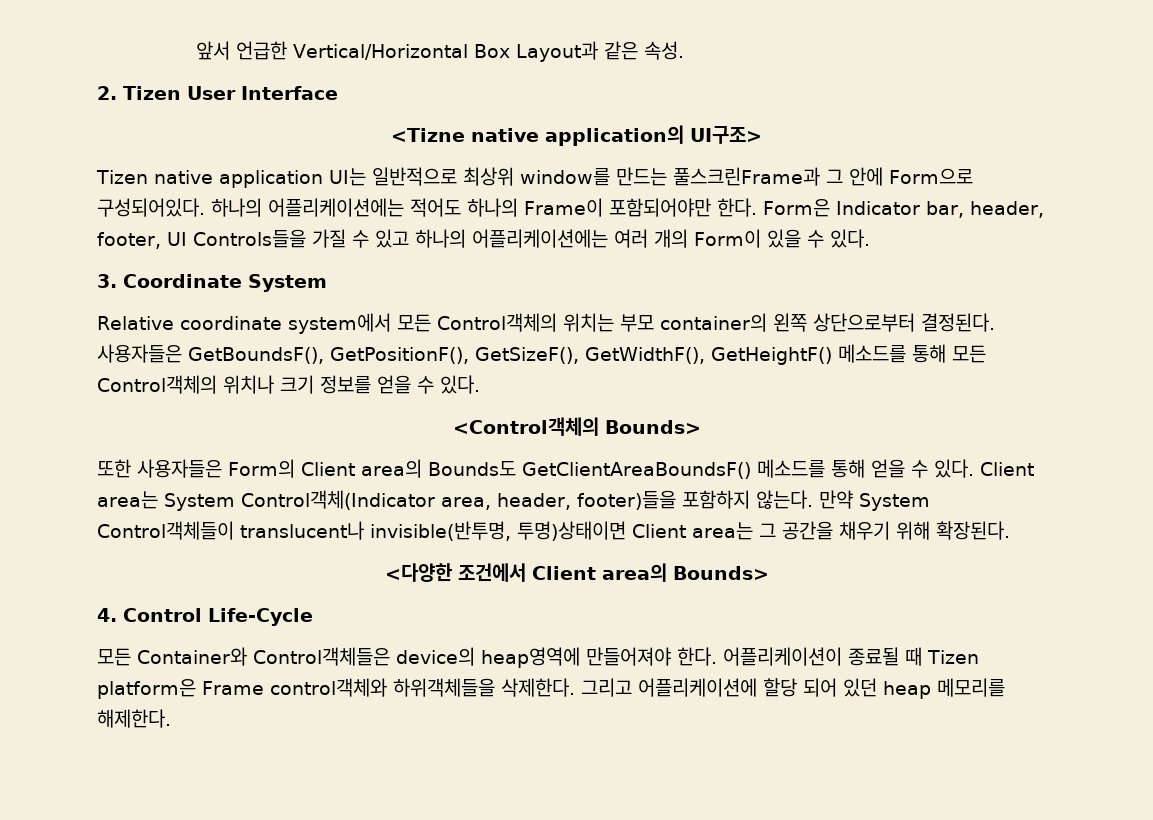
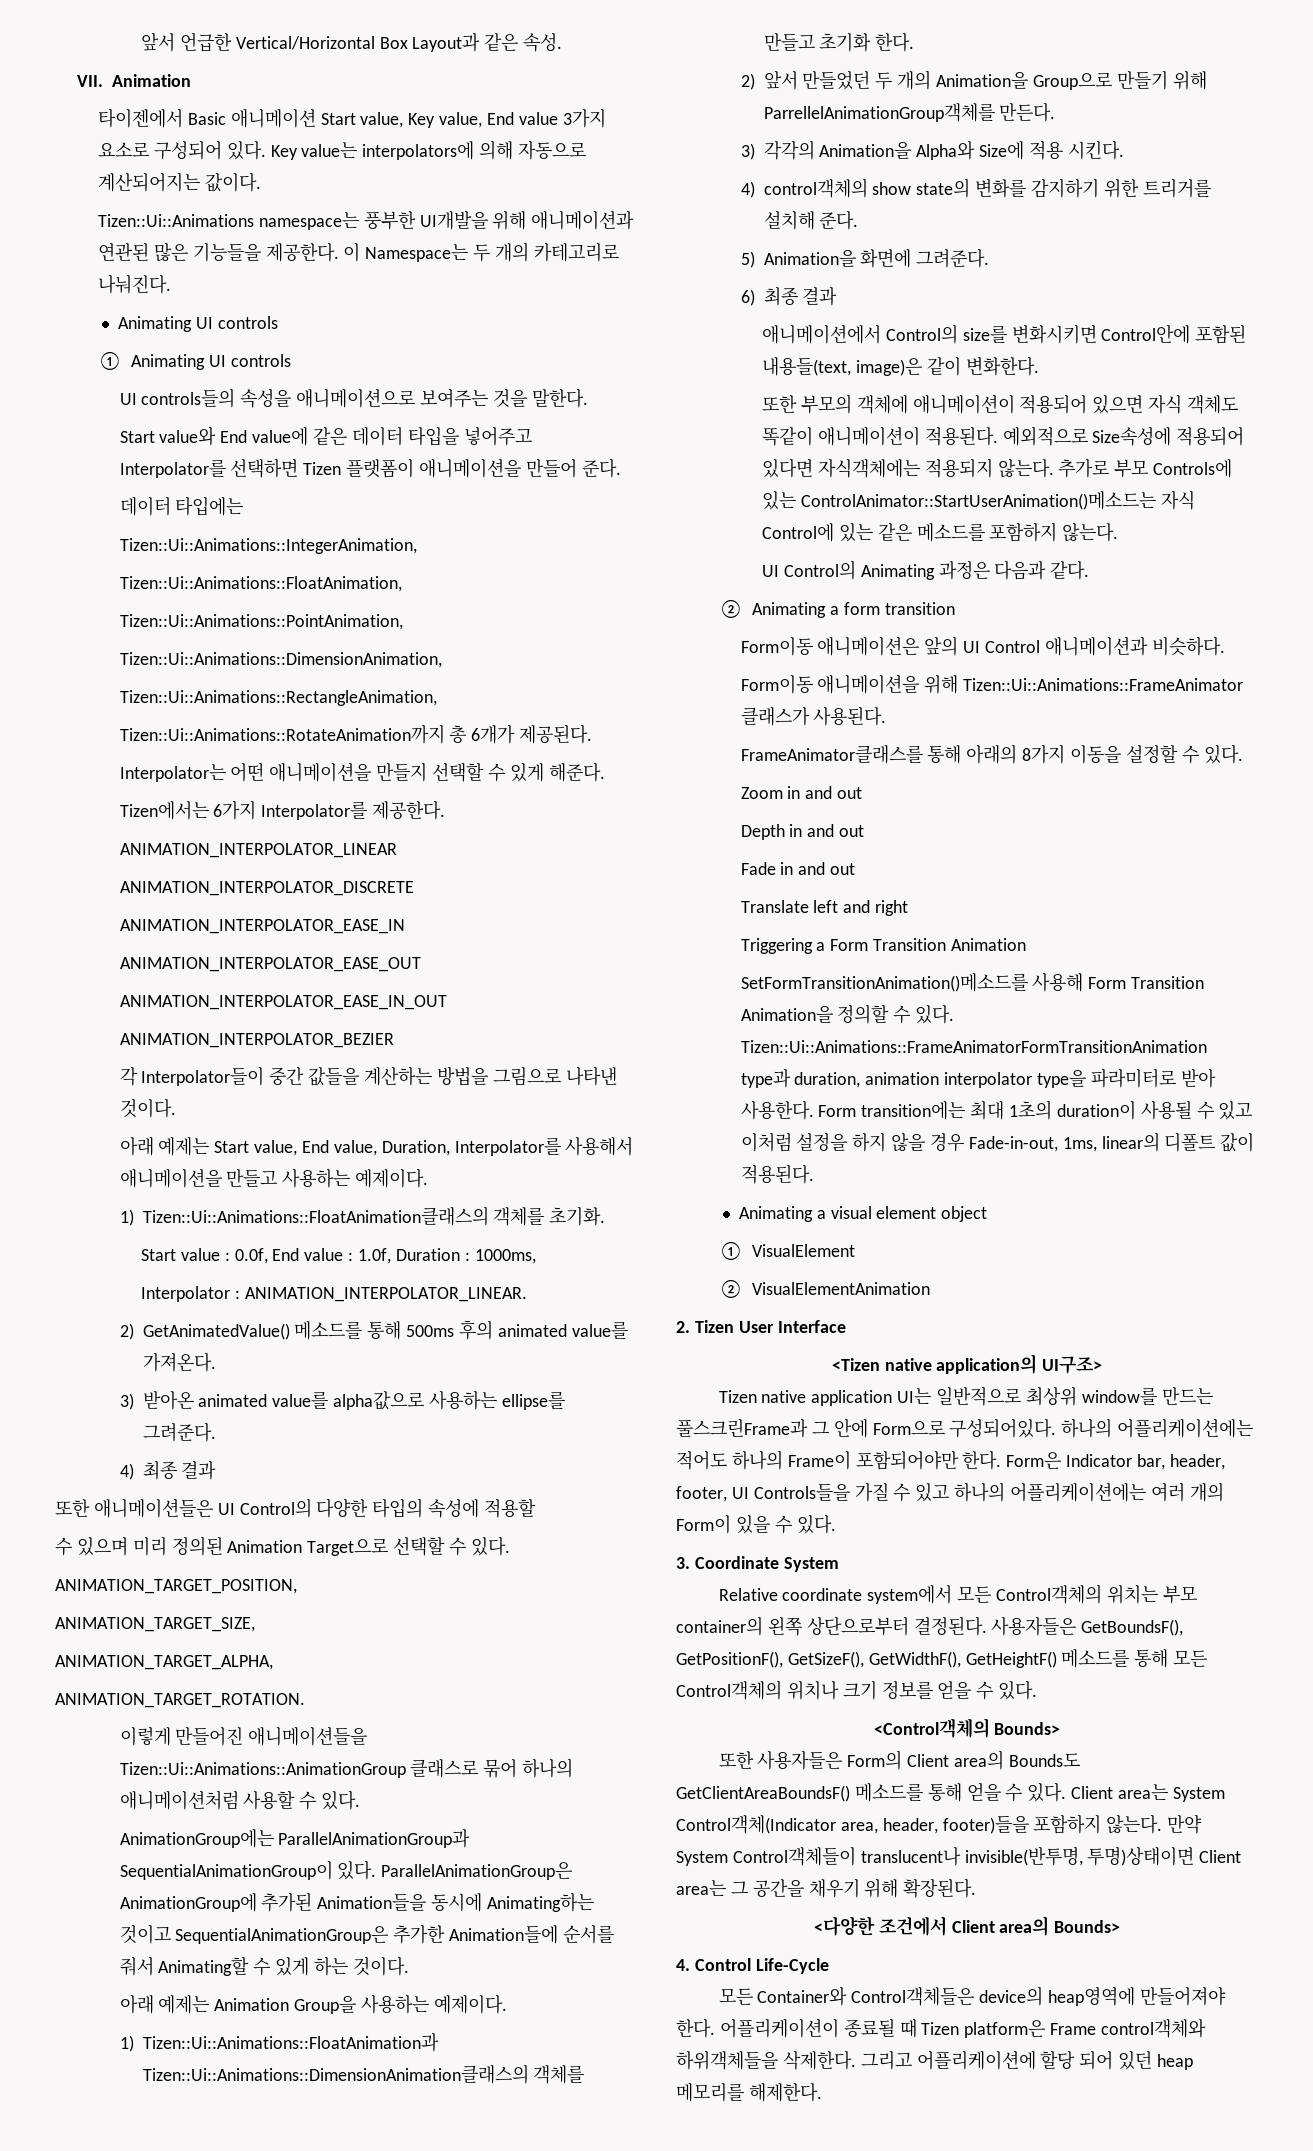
(685, 50) none -> [76,74,191,87] [98,108,606,128] [98,140,587,160] [98,172,261,192] [98,211,635,230] [98,242,619,262] [98,274,172,294] [117,316,278,332] [98,351,291,370] [119,388,588,408] [119,426,532,446] [119,458,621,478] [119,496,244,516] [119,538,417,554] [119,576,402,592] [119,614,403,630] [119,652,442,668] [119,690,437,706] [119,724,593,744] [119,762,605,782] [119,800,446,820] [119,843,397,858] [119,881,414,896] [119,919,405,934] [119,957,421,972] [119,995,447,1010] [119,1033,394,1048] [119,1066,617,1086] [119,1098,176,1118] [119,1137,634,1156] [119,1168,429,1188] [119,1206,606,1226] [141,1248,536,1264] [141,1286,527,1302] [119,1320,628,1340] [142,1352,216,1372] [119,1391,565,1410] [142,1422,216,1442] [119,1461,217,1480] [55,1498,537,1518] [55,1536,510,1556] [55,1579,297,1594] [55,1617,255,1632] [55,1655,273,1670] [55,1693,305,1708] [119,1727,368,1746] [119,1758,574,1778] [119,1790,361,1810] [119,1829,471,1848] [119,1860,573,1880] [119,1893,594,1912] [119,1924,614,1944] [119,1956,409,1976] [119,1994,507,2014] [119,2033,439,2052] [142,2064,585,2084] [763,32,915,52] [740,70,1207,90] [763,102,1056,122] [740,140,1124,160] [740,178,1211,198] [763,210,859,230] [740,248,990,268] [740,287,838,306] [762,324,1247,344] [762,356,1039,376] [762,394,1239,414] [762,426,1245,446] [762,458,1233,478] [762,490,1195,510] [762,522,1119,542] [762,560,1090,580] [719,599,955,618] [740,636,1225,656] [740,675,1244,694] [740,706,887,726] [740,744,1243,764] [740,786,863,799] [740,824,865,840] [740,862,856,875] [740,900,909,916] [740,938,1026,954] [740,973,1205,992] [740,1004,955,1024] [740,1040,1207,1053] [740,1068,1216,1088] [740,1100,1253,1120] [740,1132,1255,1152] [740,1164,814,1184] [738,1206,988,1222] [719,1241,856,1260] [719,1279,931,1298] // VII. Animation // 타이젠에서 Basic 애니메이션 Start value, Key value, End value 3가지 요소로 구성되어 있다. Key value는 interpolators에 의해 자동으로 계산되어지는 값이다. // Tizen::Ui::Animations namespace는 풍부한 UI개발을 위해 애니메이션과 연관된 많은 기능들을 제공한다. 이 Namespace는 두 개의 카테고리로 나눠진다. // Animating UI controls // ① Animating UI controls // UI controls들의 속성을 애니메이션으로 보여주는 것을 말한다. // Start value와 End value에 같은 데이터 타입을 넣어주고 Interpolator를 선택하면 Tizen 플랫폼이 애니메이션을 만들어 준다. // 데이터 타입에는 // Tizen::Ui::Animations::IntegerAnimation, // Tizen::Ui::Animations::FloatAnimation, // Tizen::Ui::Animations::PointAnimation, // Tizen::Ui::Animations::DimensionAnimation, // Tizen::Ui::Animations::RectangleAnimation, // Tizen::Ui::Animations::RotateAnimation까지 총 6개가 제공된다. // Interpolator는 어떤 애니메이션을 만들지 선택할 수 있게 해준다. // Tizen에서는 6가지 Interpolator를 제공한다. // ANIMATION_INTERPOLATOR_LINEAR // ANIMATION_INTERPOLATOR_DISCRETE // ANIMATION_INTERPOLATOR_EASE_IN // ANIMATION_INTERPOLATOR_EASE_OUT // ANIMATION_INTERPOLATOR_EASE_IN_OUT // ANIMATION_INTERPOLATOR_BEZIER // 각 Interpolator들이 중간 값들을 계산하는 방법을 그림으로 나타낸 것이다. // 아래 예제는 Start value, End value, Duration, Interpolator를 사용해서 애니메이션을 만들고 사용하는 예제이다. // 1) Tizen::Ui::Animations::FloatAnimation클래스의 객체를 초기화. // Start value : 0.0f, End value : 1.0f, Duration : 1000ms, // Interpolator : ANIMATION_INTERPOLATOR_LINEAR. // 2) GetAnimatedValue() 메소드를 통해 500ms 후의 animated value를 가져온다. // 3) 받아온 animated value를 alpha값으로 사용하는 ellipse를 그려준다. // 4) 최종 결과 // 또한 애니메이션들은 UI Control의 다양한 타입의 속성에 적용할 // 수 있으며 미리 정의된 Animation Target으로 선택할 수 있다. // ANIMATION_TARGET_POSITION, // ANIMATION_TARGET_SIZE, // ANIMATION_TARGET_ALPHA, // ANIMATION_TARGET_ROTATION. // 이렇게 만들어진 애니메이션들을 Tizen::Ui::Animations::AnimationGroup 클래스로 묶어 하나의 애니메이션처럼 사용할 수 있다. // AnimationGroup에는 ParallelAnimationGroup과 SequentialAnimationGroup이 있다. ParallelAnimationGroup은 AnimationGroup에 추가된 Animation들을 동시에 Animating하는 것이고 SequentialAnimationGroup은 추가한 Animation들에 순서를 줘서 Animating할 수 있게 하는 것이다. // 아래 예제는 Animation Group을 사용하는 예제이다. // 1) Tizen::Ui::Animations::FloatAnimation과 Tizen::Ui::Animations::DimensionAnimation클래스의 객체를 만들고 초기화 한다. // 2) 앞서 만들었던 두 개의 Animation을 Group으로 만들기 위해 ParrellelAnimationGroup객체를 만든다. // 3) 각각의 Animation을 Alpha와 Size에 적용 시킨다. // 4) control객체의 show state의 변화를 감지하기 위한 트리거를 설치해 준다. // 5) Animation을 화면에 그려준다. // 6) 최종 결과 // 애니메이션에서 Control의 size를 변화시키면 Control안에 포함된 내용들(text, image)은 같이 변화한다. // 또한 부모의 객체에 애니메이션이 적용되어 있으면 자식 객체도 똑같이 애니메이션이 적용된다. 예외적으로 Size속성에 적용되어 있다면 자식객체에는 적용되지 않는다. 추가로 부모 Controls에 있는 ControlAnimator::StartUserAnimation()메소드는 자식 Control에 있는 같은 메소드를 포함하지 않는다. // UI Control의 Animating 과정은 다음과 같다. // ② Animating a form transition // Form이동 애니메이션은 앞의 UI Control 애니메이션과 비슷하다. // Form이동 애니메이션을 위해 Tizen::Ui::Animations::FrameAnimator 클래스가 사용된다. // FrameAnimator클래스를 통해 아래의 8가지 이동을 설정할 수 있다. // Zoom in and out // Depth in and out // Fade in and out // Translate left and right // Triggering a Form Transition Animation // SetFormTransitionAnimation()메소드를 사용해 Form Transition Animation을 정의할 수 있다. Tizen::Ui::Animations::FrameAnimatorFormTransitionAnimation type과 duration, animation interpolator type을 파라미터로 받아 사용한다. Form transition에는 최대 1초의 duration이 사용될 수 있고 이처럼 설정을 하지 않을 경우 Fade-in-out, 1ms, linear의 디폴트 값이 적용된다. // Animating a visual element object // ① VisualElement // ② VisualElementAnimation
[391,128,465,142] <Tizne -> [831,1358,880,1371] <Tizen

